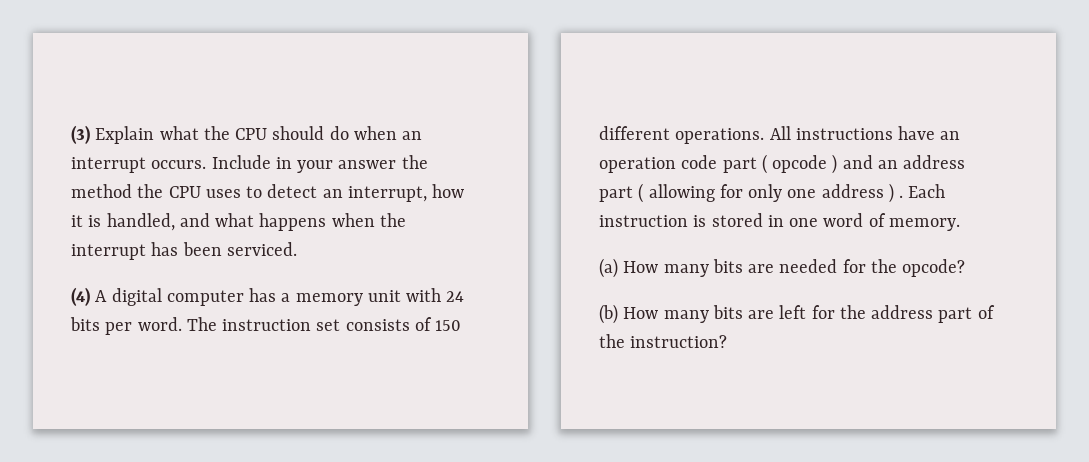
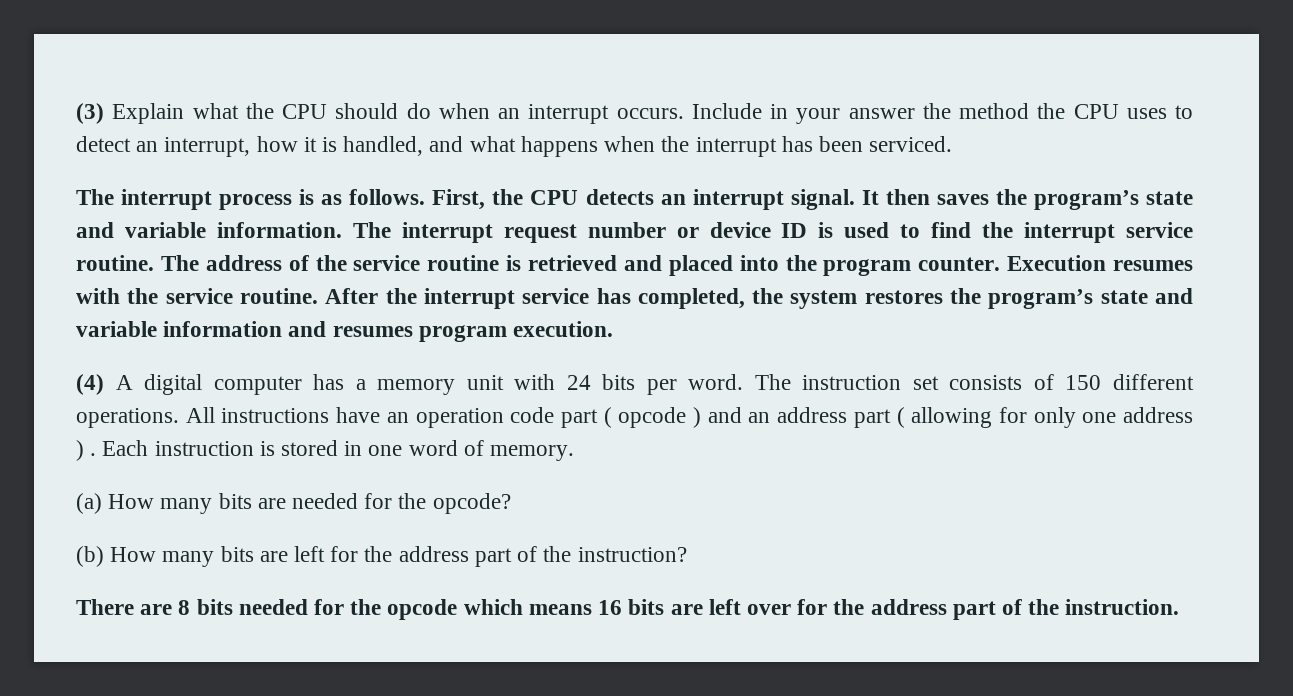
(297, 249) none -> [76,189,1193,210] [76,222,1193,243] [76,255,1193,276] [76,288,1193,309] [76,321,614,342] // The interrupt process is as follows. First, the CPU detects an interrupt signal. It then saves the program’s state and variable information. The interrupt request number or device ID is used to find the interrupt service routine. The address of the service routine is retrieved and placed into the program counter. Execution resumes with the service routine. After the interrupt service has completed, the system restores the program’s state and variable information and resumes program execution.
(728, 341) none -> [76,599,1180,620] // There are 8 bits needed for the opcode which means 16 bits are left over for the address part of the instruction.

